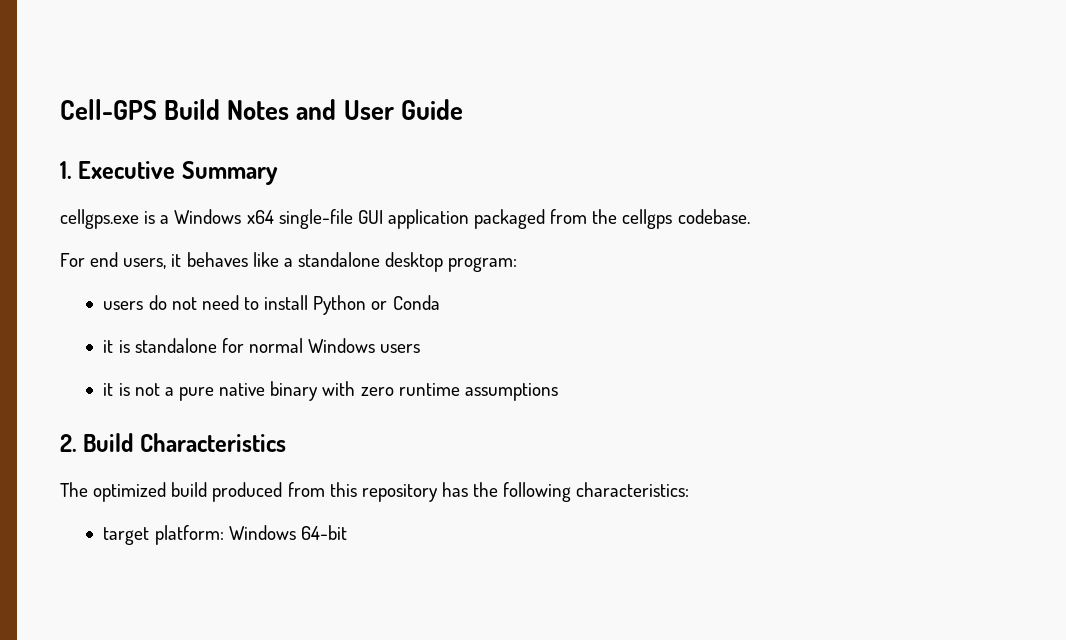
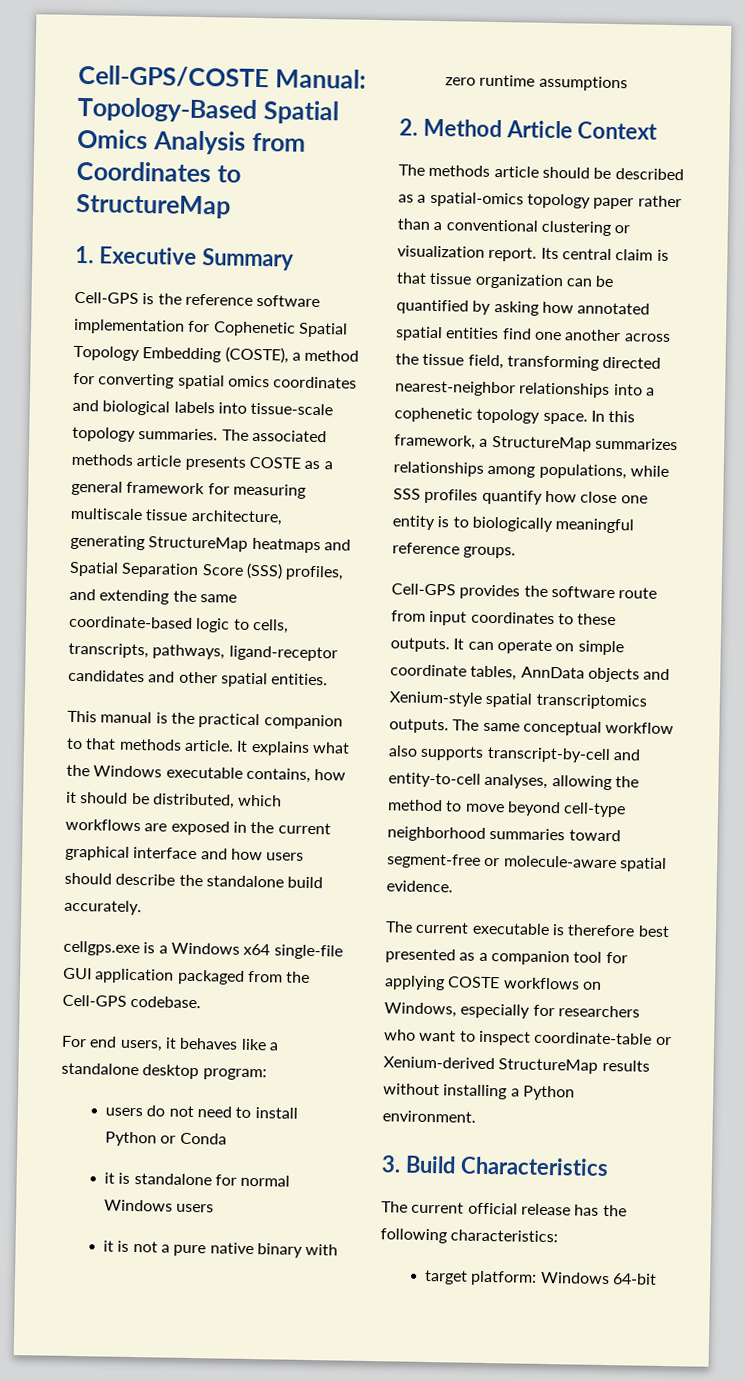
[60,99,463,120] [60,161,278,185] Cell-GPS Build Notes and User Guide // 1. Executive Summary -> [78,64,366,89] [77,96,339,125] [77,128,306,155] [76,160,241,183] [75,193,231,219] [75,245,294,271] [74,291,321,308] [74,318,348,338] [73,345,360,364] [73,372,358,390] [72,399,334,416] [72,426,327,443] [71,453,333,471] [71,480,306,499] [70,507,283,526] [70,534,351,554] [69,561,345,581] [69,588,237,605] [69,615,289,634] [68,642,338,662] [68,669,329,688] [67,710,343,730] [66,737,350,756] [66,764,347,783] [66,791,283,809] [65,818,331,836] [65,845,305,861] [64,872,324,889] [64,899,142,916] Cell-GPS/COSTE Manual: Topology-Based Spatial Omics Analysis from Coordinates to StructureMap // 1. Executive Summary // Cell-GPS is the reference software implementation for Cophenetic Spatial Topology Embedding (COSTE), a method for converting spatial omics coordinates and biological labels into tissue-scale topology summaries. The associated methods article presents COSTE as a general framework for measuring multiscale tissue architecture, generating StructureMap heatmaps and Spatial Separation Score (SSS) profiles, and extending the same coordinate-based logic to cells, transcripts, pathways, ligand-receptor candidates and other spatial entities. // This manual is the practical companion to that methods article. It explains what the Windows executable contains, how it should be distributed, which workflows are exposed in the current graphical interface and how users should describe the standalone build accurately.
[622,209,673,229] cellgps -> [62,994,127,1007] Cell-GPS
[83,433,286,452] [60,482,438,502] Build Characteristics // The optimized build produced from this repository -> [422,118,659,140] [398,164,684,181] [398,191,682,210] [397,218,631,236] [397,245,669,262] [396,272,615,290] [396,299,651,316] [395,326,671,342] [395,353,662,371] [395,380,655,398] [394,407,636,425] [394,434,678,452] [393,461,669,480] [393,488,648,505] [392,515,635,534] [392,542,517,559] [391,583,658,600] [391,610,617,626] [390,637,624,656] [390,664,671,683] [389,691,647,710] [389,718,675,736] [388,745,641,764] [388,772,639,791] [387,799,627,818] [387,826,621,842] [387,853,667,872] [386,880,453,893] [385,921,670,938] [385,948,628,966] [384,975,602,991] [384,1002,640,1019] [384,1029,672,1046] [383,1056,650,1074] [383,1083,575,1101] [382,1110,476,1123] [381,1155,609,1177] [381,1201,571,1216] Method Article Context // The methods article should be described as a spatial-omics topology paper rather than a conventional clustering or visualization report. Its central claim is that tissue organization can be quantified by asking how annotated spatial entities find one another across the tissue field, transforming directed nearest-neighbor relationships into a cophenetic topology space. In this framework, a StructureMap summarizes relationships among populations, while SSS profiles quantify how close one entity is to biologically meaningful reference groups. // Cell-GPS provides the software route from input coordinates to these outputs. It can operate on simple coordinate tables, AnnData objects and Xenium-style spatial transcriptomics outputs. The same conceptual workflow also supports transcript-by-cell and entity-to-cell analyses, allowing the method to move beyond cell-type neighborhood summaries toward segment-free or molecule-aware spatial evidence. // The current executable is therefore best presented as a companion tool for applying COSTE workflows on Windows, especially for researchers who want to inspect coordinate-table or Xenium-derived StructureMap results without installing a Python environment. // 3. Build Characteristics // The current official release

